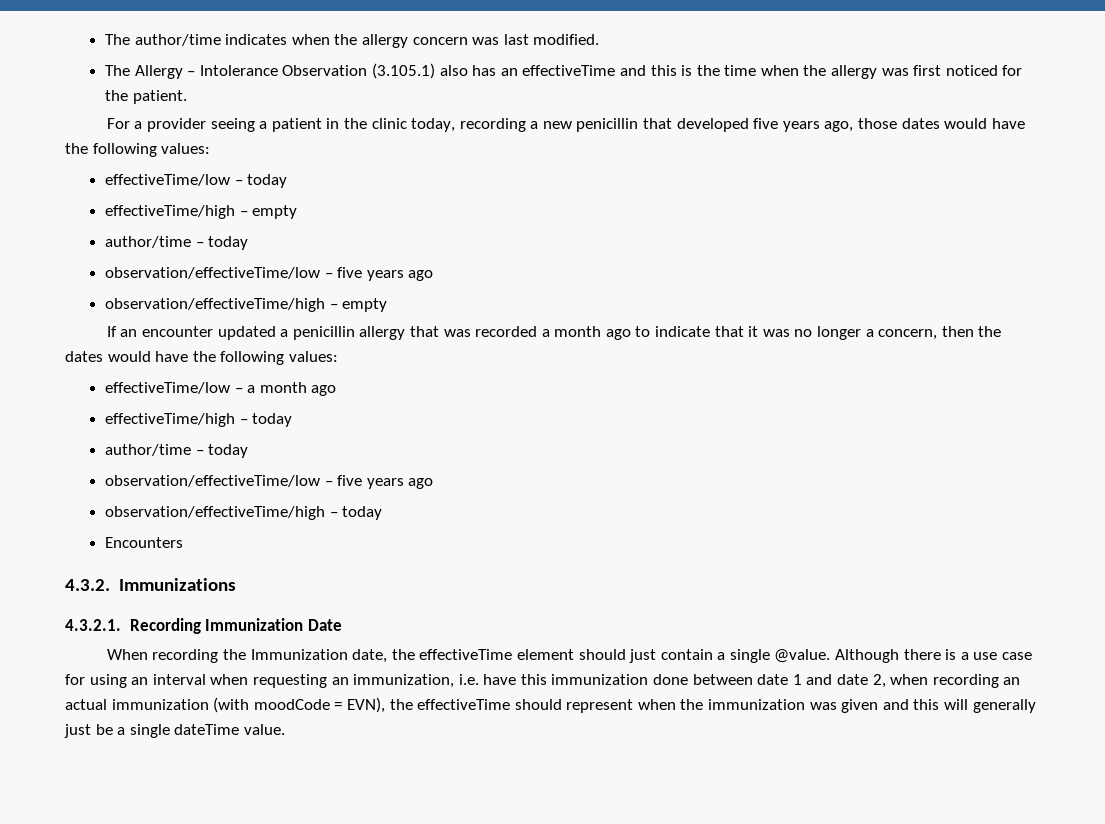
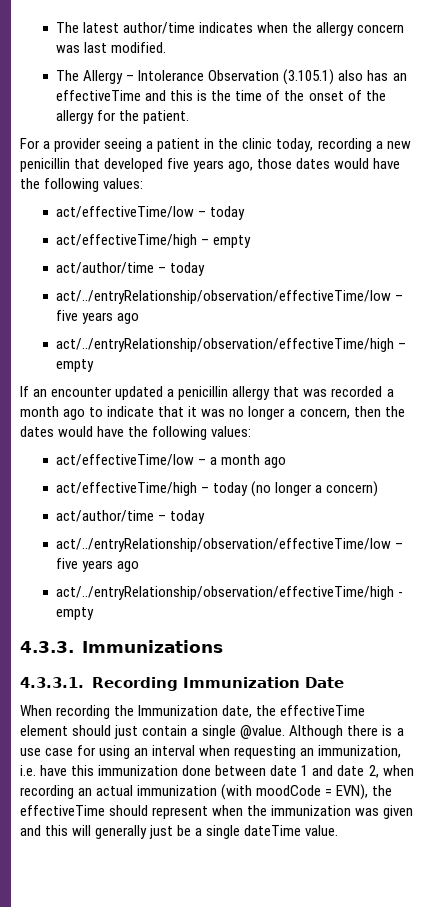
[105,34,131,45] The -> [56,22,120,33] The latest
[760,65,998,79] when the allergy was first noticed -> [266,90,386,101] [56,110,95,124] of the onset of the allergy
[105,174,288,188] [105,205,298,219] [105,236,249,250] [105,267,434,281] [105,298,326,312] effectiveTime/low – today // effectiveTime/high – empty // author/time – today // observation/effectiveTime/low – five years ago // observation/effectiveTime/high -> [56,206,246,220] [56,234,252,248] [56,262,206,276] [56,290,404,304] [56,310,140,324] [56,338,395,352] act/effectiveTime/low – today // act/effectiveTime/high – empty // act/author/time – today // act/../entryRelationship/observation/effectiveTime/low – five years ago // act/../entryRelationship/observation/effectiveTime/high
[105,382,231,394] effectiveTime/low -> [56,454,195,466] act/effectiveTime/low
[105,413,293,427] [105,444,249,458] [105,475,434,489] [105,506,383,520] [105,537,184,548] [65,579,110,591] effectiveTime/high – today // author/time – today // observation/effectiveTime/low – five years ago // observation/effectiveTime/high – today // Encounters // 4.3.2. -> [56,481,379,497] [56,510,206,524] [56,538,404,552] [56,558,140,572] [56,586,404,600] [56,607,95,620] [20,641,74,653] act/effectiveTime/high – today (no longer a concern) // act/author/time – today // act/../entryRelationship/observation/effectiveTime/low – five years ago // act/../entryRelationship/observation/effectiveTime/high - empty // 4.3.3.
[65,619,121,631] 4.3.2.1. -> [20,677,84,688] 4.3.3.1.

